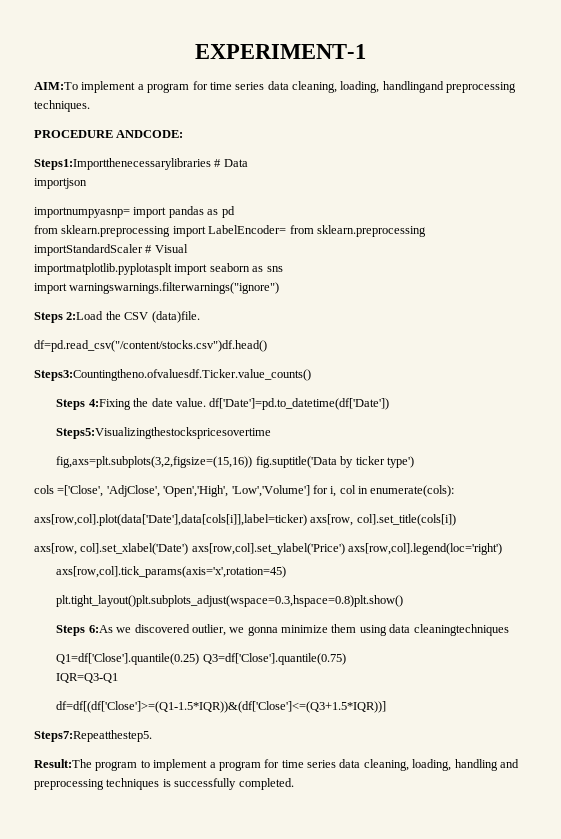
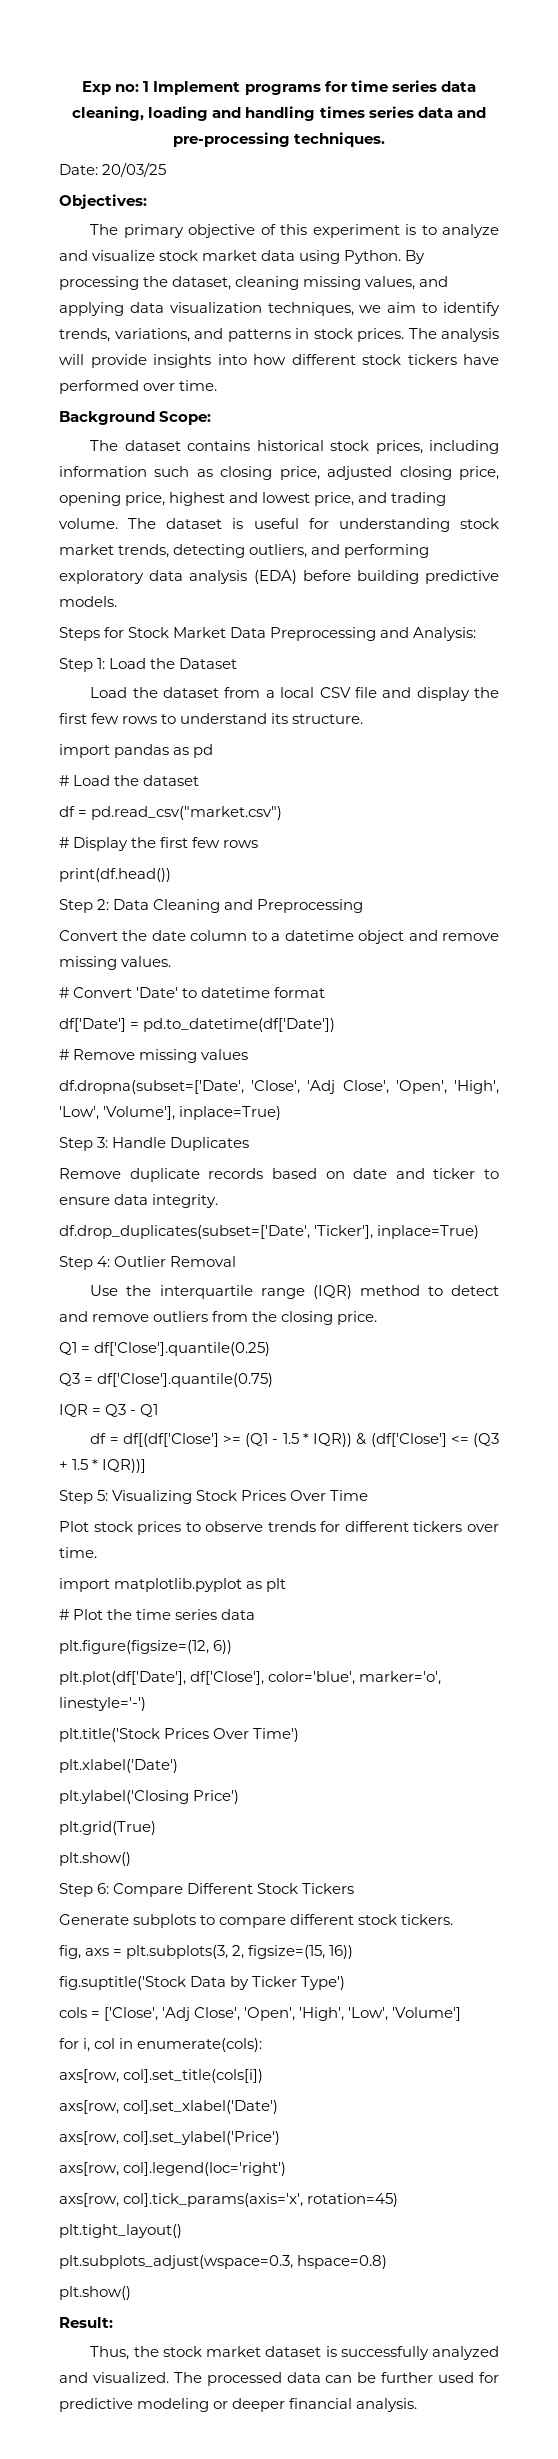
[195,44,366,59] [34,81,517,93] [34,100,90,112] [34,130,184,138] [34,158,248,170] [34,178,87,189] [34,206,235,218] [34,225,426,237] [34,244,188,256] [34,263,283,275] [34,282,280,294] [34,311,200,323] [34,340,267,352] [34,369,311,381] [56,398,390,410] [56,427,272,439] [56,456,414,468] [34,485,310,497] EXPERIMENT-1 // AIM:To implement a program for time series data cleaning, loading, handlingand preprocessing techniques. // PROCEDURE ANDCODE: // Steps1:Importthenecessarylibraries # Data // importjson // importnumpyasnp= import pandas as pd // from sklearn.preprocessing import LabelEncoder= from sklearn.preprocessing importStandardScaler # Visual // importmatplotlib.pyplotasplt import seaborn as sns // import warningswarnings.filterwarnings("ignore") // Steps 2:Load the CSV (data)file. // df=pd.read_csv("/content/stocks.csv")df.head() // Steps3:Countingtheno.ofvaluesdf.Ticker.value_counts() // Steps 4:Fixing the date value. df['Date']=pd.to_datetime(df['Date']) // Steps5:Visualizingthestockspricesovertime // fig,axs=plt.subplots(3,2,figsize=(15,16)) fig.suptitle('Data by ticker type') // cols =['Close', 'AdjClose', 'Open','High', 'Low','Volume'] -> [82,80,476,95] [72,106,486,121] [172,132,386,147] [59,162,167,177] [59,194,147,209] [90,224,499,238] [59,250,426,264] [59,276,449,290] [59,302,501,316] [59,328,499,342] [59,354,499,368] [59,380,218,394] [59,411,212,425] [90,440,499,454] [59,466,500,480] [59,492,447,506] [59,518,500,532] [59,544,430,558] [59,570,500,584] [59,596,117,607] [59,627,477,641] [59,658,238,672] [90,687,499,701] [59,713,364,724] [59,744,214,758] [59,775,200,786] [59,806,283,820] [59,837,259,851] [59,868,171,882] [59,899,364,913] [59,930,500,944] [59,956,172,970] [59,987,326,998] [59,1018,336,1032] [59,1049,249,1063] [59,1080,499,1094] [59,1106,282,1120] [59,1137,250,1151] [59,1168,499,1182] [59,1194,219,1208] [59,1225,480,1239] [59,1256,237,1270] [90,1285,500,1299] [59,1311,378,1325] [59,1342,271,1356] [59,1373,274,1387] [59,1404,159,1417] [90,1433,499,1447] [59,1459,147,1473] [59,1490,369,1504] [59,1521,499,1535] [59,1547,97,1558] [59,1578,287,1592] [59,1609,256,1620] [59,1640,233,1654] [59,1671,442,1685] [59,1697,146,1711] [59,1728,300,1742] [59,1759,178,1773] [59,1790,240,1804] [59,1821,156,1835] [59,1852,131,1866] [59,1883,355,1897] [59,1914,454,1928] [59,1945,354,1959] [59,1976,346,1990] [59,2007,462,2021] Exp no: 1 Implement programs for time series data cleaning, loading and handling times series data and pre-processing techniques. // Date: 20/03/25 // Objectives: // The primary objective of this experiment is to analyze and visualize stock market data using Python. By processing the dataset, cleaning missing values, and applying data visualization techniques, we aim to identify trends, variations, and patterns in stock prices. The analysis will provide insights into how different stock tickers have performed over time. // Background Scope: // The dataset contains historical stock prices, including information such as closing price, adjusted closing price, opening price, highest and lowest price, and trading volume. The dataset is useful for understanding stock market trends, detecting outliers, and performing exploratory data analysis (EDA) before building predictive models. // Steps for Stock Market Data Preprocessing and Analysis: // Step 1: Load the Dataset // Load the dataset from a local CSV file and display the first few rows to understand its structure. // import pandas as pd // # Load the dataset // df = pd.read_csv("market.csv") // # Display the first few rows // print(df.head()) // Step 2: Data Cleaning and Preprocessing // Convert the date column to a datetime object and remove missing values. // # Convert 'Date' to datetime format // df['Date'] = pd.to_datetime(df['Date']) // # Remove missing values // df.dropna(subset=['Date', 'Close', 'Adj Close', 'Open', 'High', 'Low', 'Volume'], inplace=True) // Step 3: Handle Duplicates // Remove duplicate records based on date and ticker to ensure data integrity. // df.drop_duplicates(subset=['Date', 'Ticker'], inplace=True) // Step 4: Outlier Removal // Use the interquartile range (IQR) method to detect and remove outliers from the closing price. // Q1 = df['Close'].quantile(0.25) // Q3 = df['Close'].quantile(0.75) // IQR = Q3 - Q1 // df = df[(df['Close'] >= (Q1 - 1.5 * IQR)) & (df['Close'] <= (Q3 + 1.5 * IQR))] // Step 5: Visualizing Stock Prices Over Time // Plot stock prices to observe trends for different tickers over time. // import matplotlib.pyplot as plt // # Plot the time series data // plt.figure(figsize=(12, 6)) // plt.plot(df['Date'], df['Close'], color='blue', marker='o', linestyle='-') // plt.title('Stock Prices Over Time') // plt.xlabel('Date') // plt.ylabel('Closing Price') // plt.grid(True) // plt.show() // Step 6: Compare Different Stock Tickers // Generate subplots to compare different stock tickers. // fig, axs = plt.subplots(3, 2, figsize=(15, 16)) // fig.suptitle('Stock Data by Ticker Type') // cols = ['Close', 'Adj Close', 'Open', 'High', 'Low', 'Volume'] //
[34,514,307,526] axs[row,col].plot(data['Date'],data[cols[i]],label=ticker) -> (263, 2045) none
[191,543,503,555] [56,566,287,578] [56,595,404,607] [56,624,509,636] [56,653,346,665] [56,673,119,683] [56,701,387,713] [34,730,152,742] [34,759,519,771] [34,778,294,790] axs[row,col].set_ylabel('Price') axs[row,col].legend(loc='right') // axs[row,col].tick_params(axis='x',rotation=45) // plt.tight_layout()plt.subplots_adjust(wspace=0.3,hspace=0.8)plt.show() // Steps 6:As we discovered outlier, we gonna minimize them using data cleaningtechniques // Q1=df['Close'].quantile(0.25) Q3=df['Close'].quantile(0.75) // IQR=Q3-Q1 // df=df[(df['Close']>=(Q1-1.5*IQR))&(df['Close']<=(Q3+1.5*IQR))] // Steps7:Repeatthestep5. // Result:The program to implement a program for time series data cleaning, loading, handling and preprocessing techniques is successfully completed. -> [59,2131,281,2145] [59,2162,287,2176] [59,2193,399,2207] [59,2224,182,2238] [59,2255,388,2269] [59,2286,131,2300] [59,2317,113,2328] [90,2346,500,2360] [59,2372,500,2386] [59,2398,418,2412] // axs[row, col].set_ylabel('Price') // axs[row, col].legend(loc='right') // axs[row, col].tick_params(axis='x', rotation=45) // plt.tight_layout() // plt.subplots_adjust(wspace=0.3, hspace=0.8) // plt.show() // Result: // Thus, the stock market dataset is successfully analyzed and visualized. The processed data can be further used for predictive modeling or deeper financial analysis.

